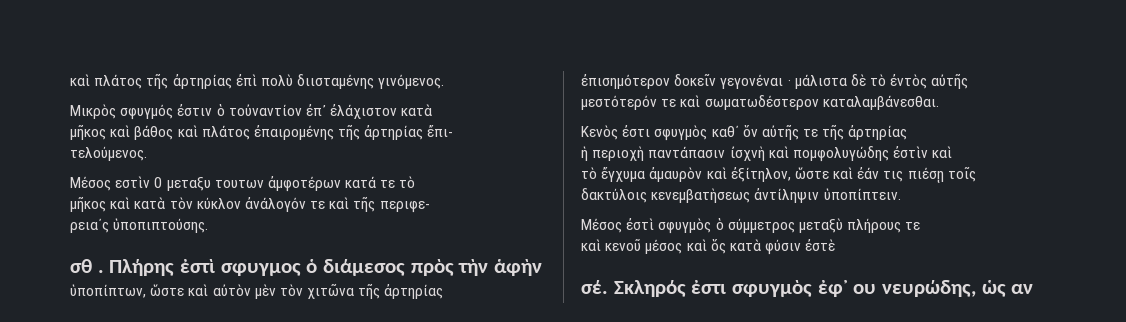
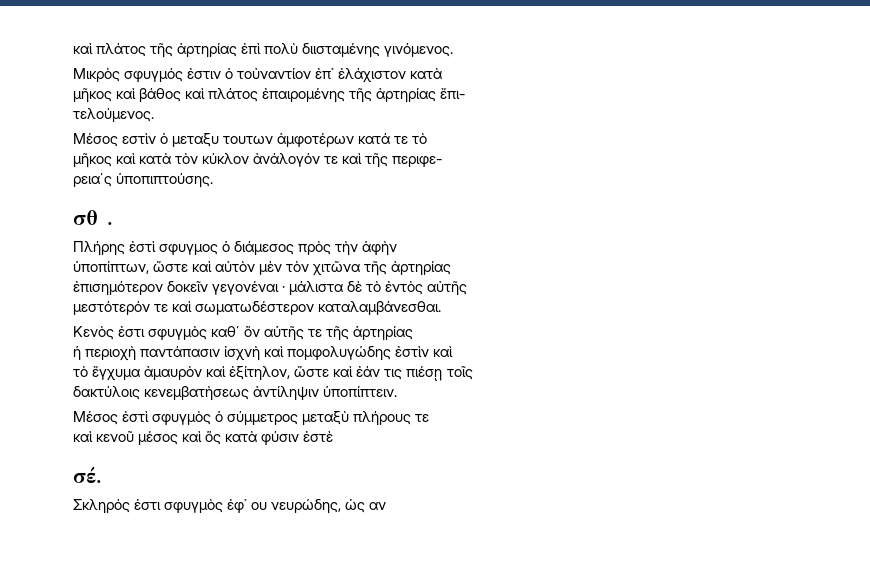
[154,177,163,188] 0 -> [160,133,169,144] ὁ
(104, 271) none -> (113, 223) //
(608, 287) none -> (102, 475) //

